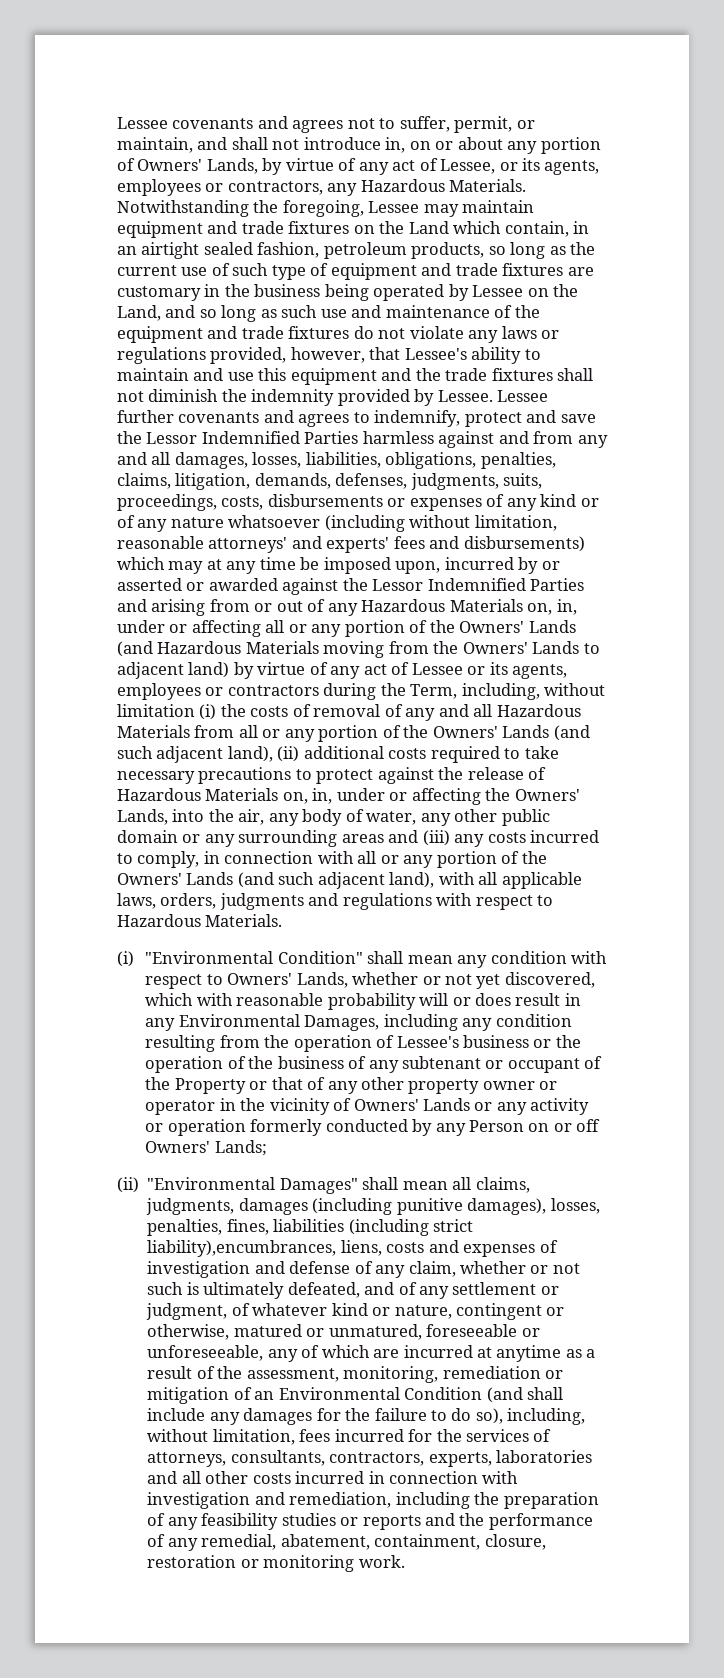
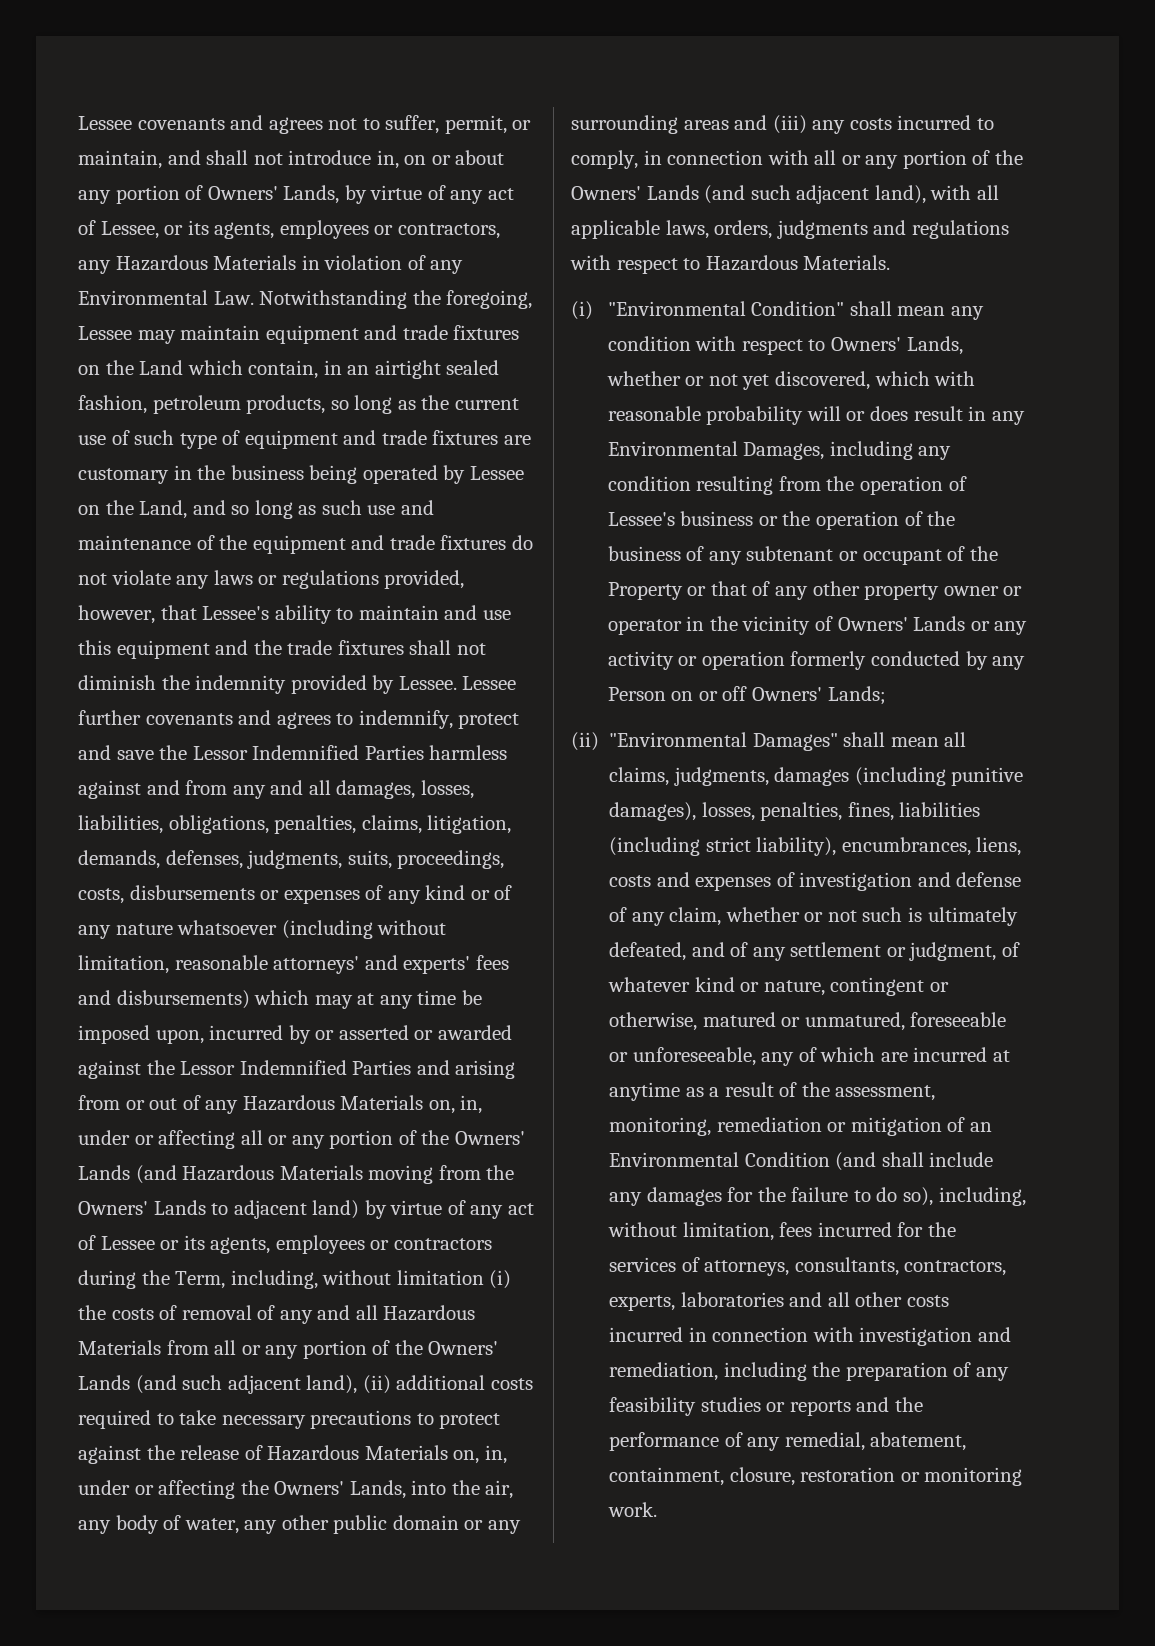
[449,179,527,192] Materials. -> [213,255,464,274] [78,290,254,305] Materials in violation of any Environmental Law.
[147,1240,337,1257] liability),encumbrances, -> [756,837,971,856] liability), encumbrances,

